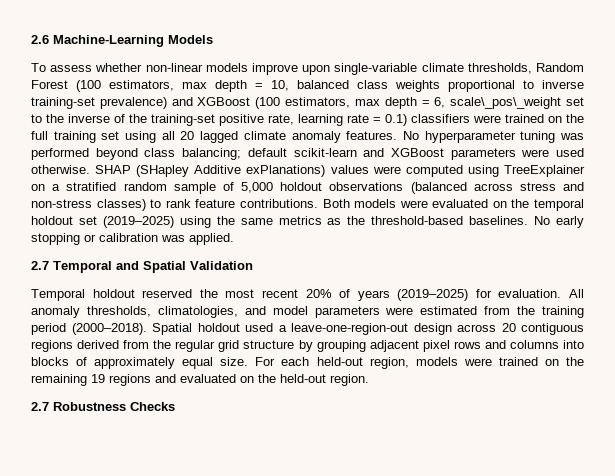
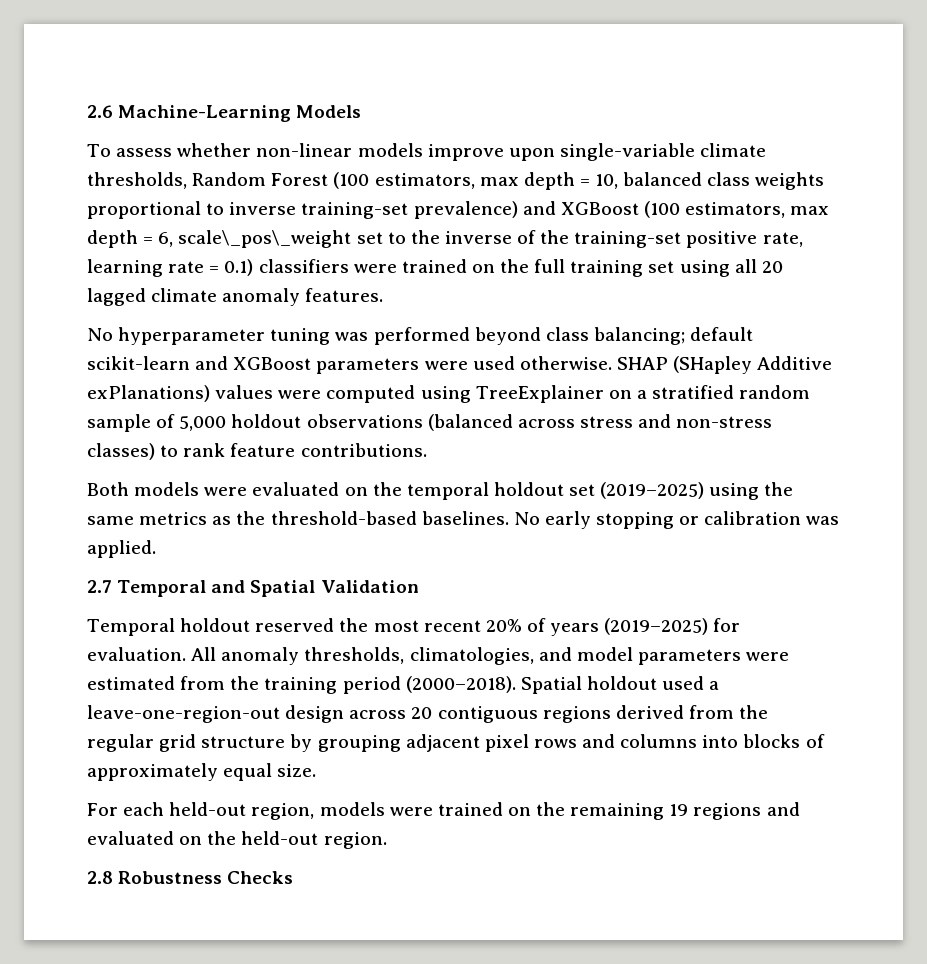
(398, 135) none -> (384, 295) //
(318, 203) none -> (427, 450) //
(249, 361) none -> (317, 770) //
[31,402,49,411] 2.7 -> [87,871,113,884] 2.8

